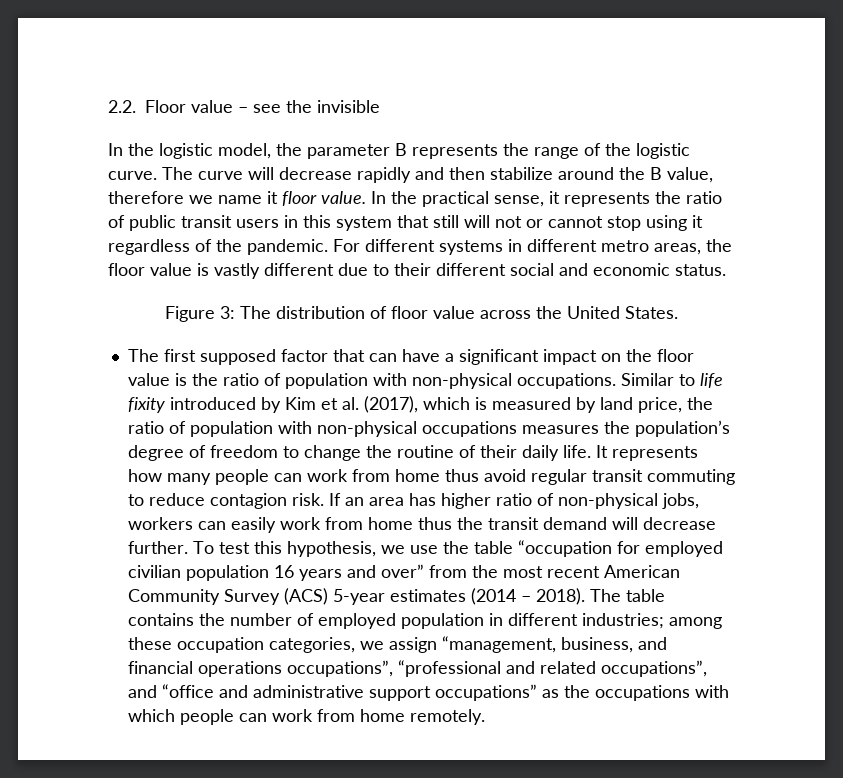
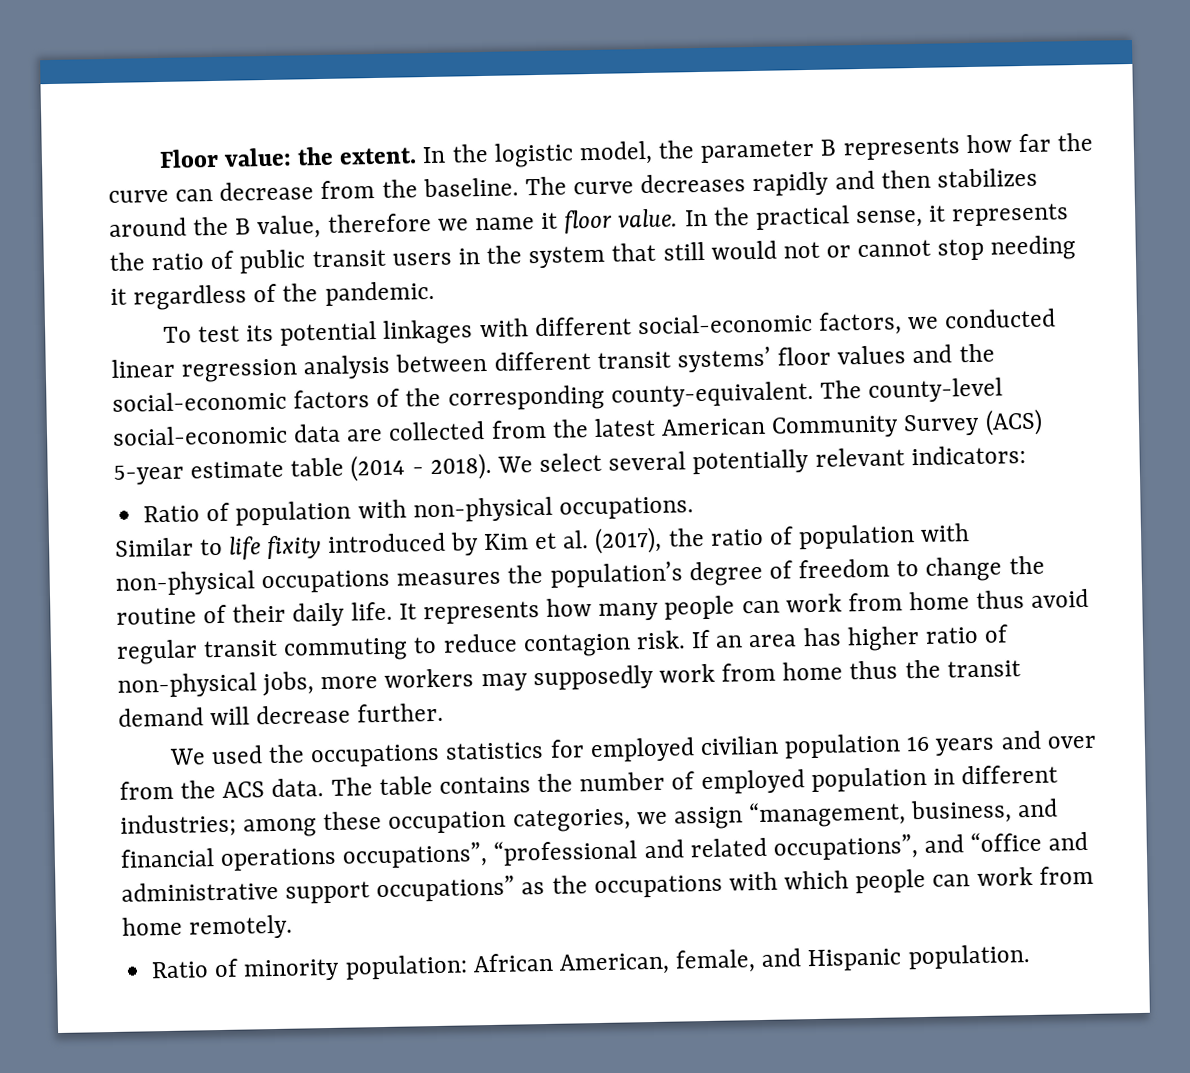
[108,100,380,113] 2.2. Floor value – see the invisible // -> [158,146,418,169] Floor value: the extent.
[503,143,690,159] [108,167,352,180] the range of the logistic curve. The curve will decrease -> [965,132,1094,154] [108,173,747,203] how far the curve can decrease from the baseline. The curve decreases
[490,167,553,180] stabilize -> [936,167,1038,188] stabilizes
[303,215,331,228] this -> [486,245,523,264] the
[464,215,490,228] will -> [710,240,777,260] would
[646,215,687,231] using -> [990,235,1077,261] needing
[333,239,732,255] [108,263,726,279] [165,306,678,322] [127,349,694,365] [127,373,259,386] For different systems in different metro areas, the floor value is vastly different due to their different social and economic status. // Figure 3: The distribution of floor value across the United States. // The first supposed factor that can have a significant impact on the floor value is the ratio -> [162,308,1057,346] [111,343,995,383] [112,377,1004,412] [112,408,1043,446] [113,445,1026,485] [143,505,201,523] // To test its potential linkages with different social-economic factors, we conducted linear regression analysis between different transit systems’ floor values and the social-economic factors of the corresponding county-equivalent. The county-level social-economic data are collected from the latest American Community Survey (ACS) 5-year estimate table (2014 - 2018). We select several potentially relevant indicators: // Ratio
(616, 381) none -> (694, 508) //
[422,397,682,413] which is measured by land price, -> (663, 540) none
[127,517,276,533] workers can easily -> [320,664,654,692] more workers may supposedly
[192,540,612,557] To test this hypothesis, we use the table “occupation -> [168,741,545,768] // We used the occupations statistics
[380,564,680,578] [127,588,585,605] over” from the most recent American Community Survey (ACS) 5-year estimates (2014 – 2018). -> [1046,735,1096,749] [119,778,325,800] over from the ACS data.
(485, 717) none -> [151,944,1031,982] // Ratio of minority population: African American, female, and Hispanic population.

